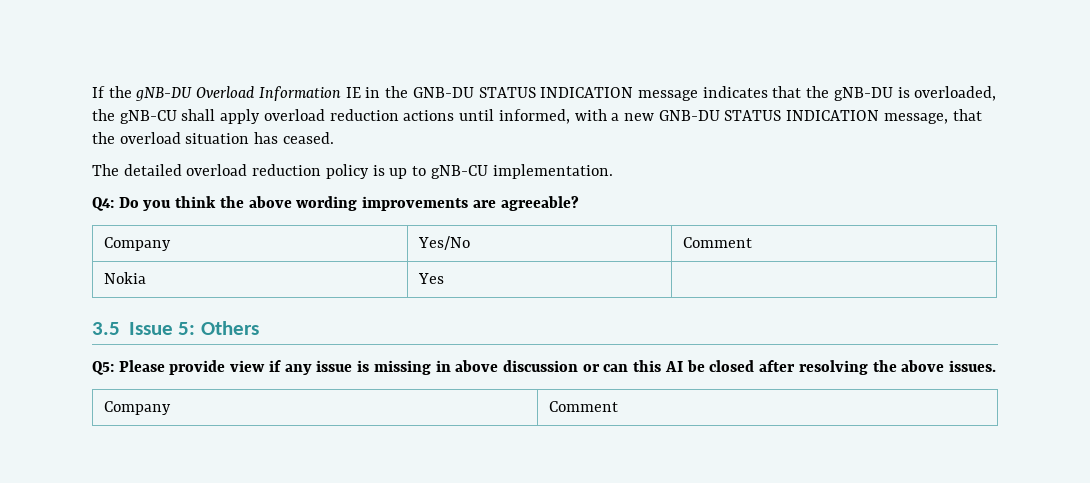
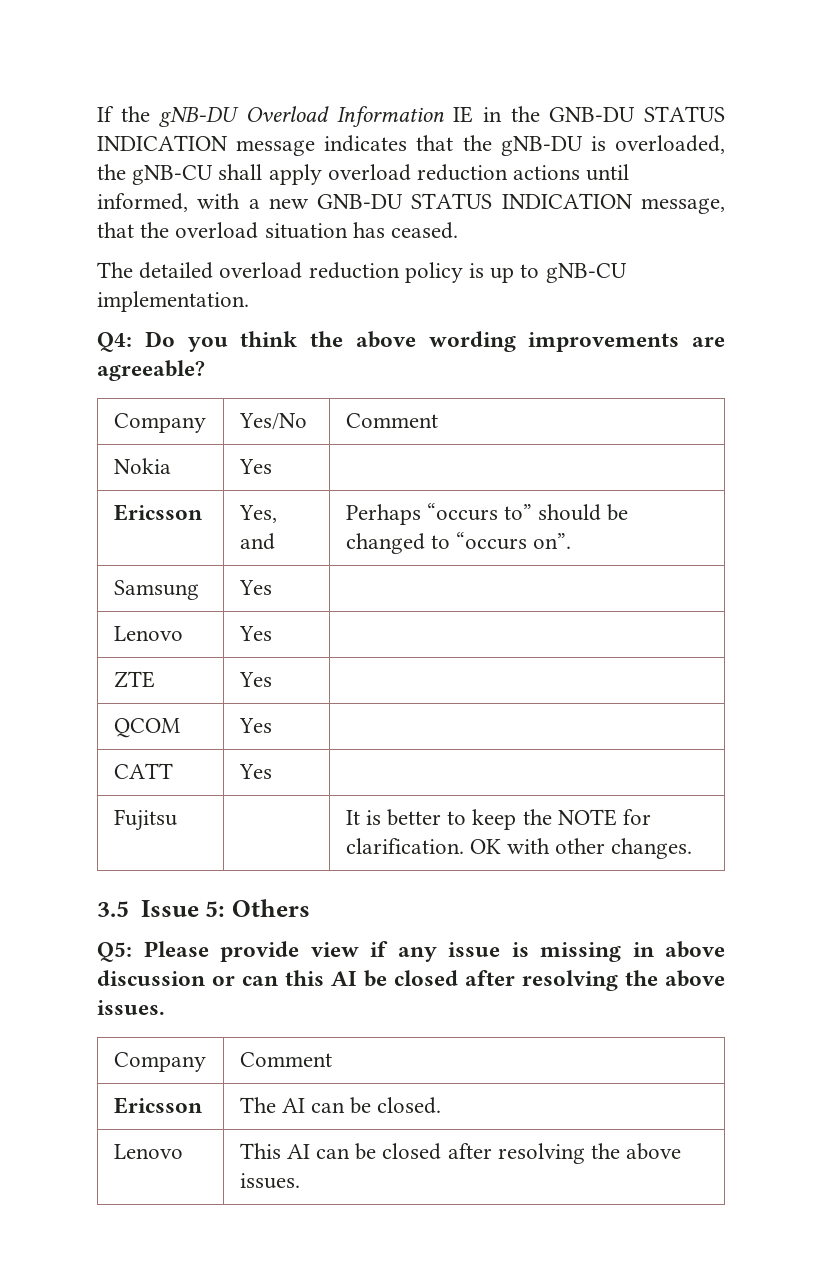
(445, 278) none -> [113,504,202,521] [238,505,277,523] [239,533,275,550] [345,503,629,525] [345,532,572,554] [113,580,199,600] [238,580,272,595] [113,626,183,641] [238,626,272,641] [113,671,155,688] [238,672,272,687] [113,718,180,738] [238,718,272,733] [113,763,173,779] [238,764,272,779] [113,809,177,831] [345,809,652,830] [345,838,693,859] // Ericsson | Yes, and | Perhaps “occurs to” should be changed to “occurs on”. // Samsung | Yes | // Lenovo | Yes | // ZTE | Yes | // QCOM | Yes | // CATT | Yes | // Fujitsu | | It is better to keep the NOTE for clarification. OK with other changes.
(619, 406) none -> [113,1097,202,1114] [239,1097,442,1114] [113,1144,183,1159] [239,1143,682,1164] [239,1173,300,1189] // Ericsson | The AI can be closed. // Lenovo | This AI can be closed after resolving the above issues.

